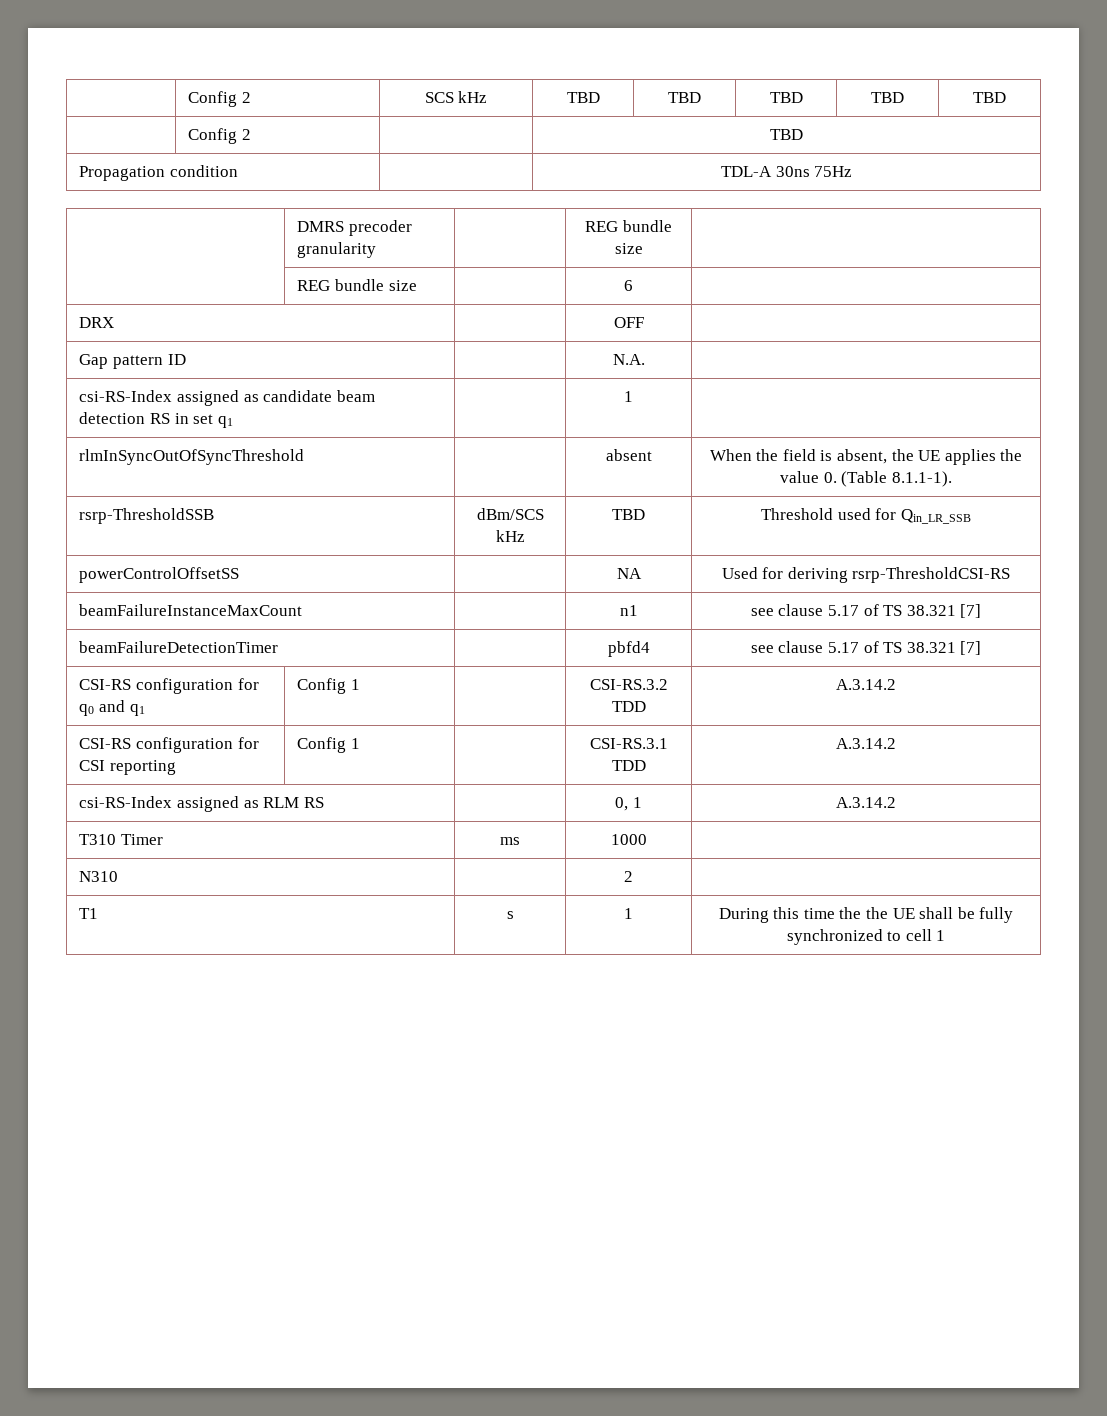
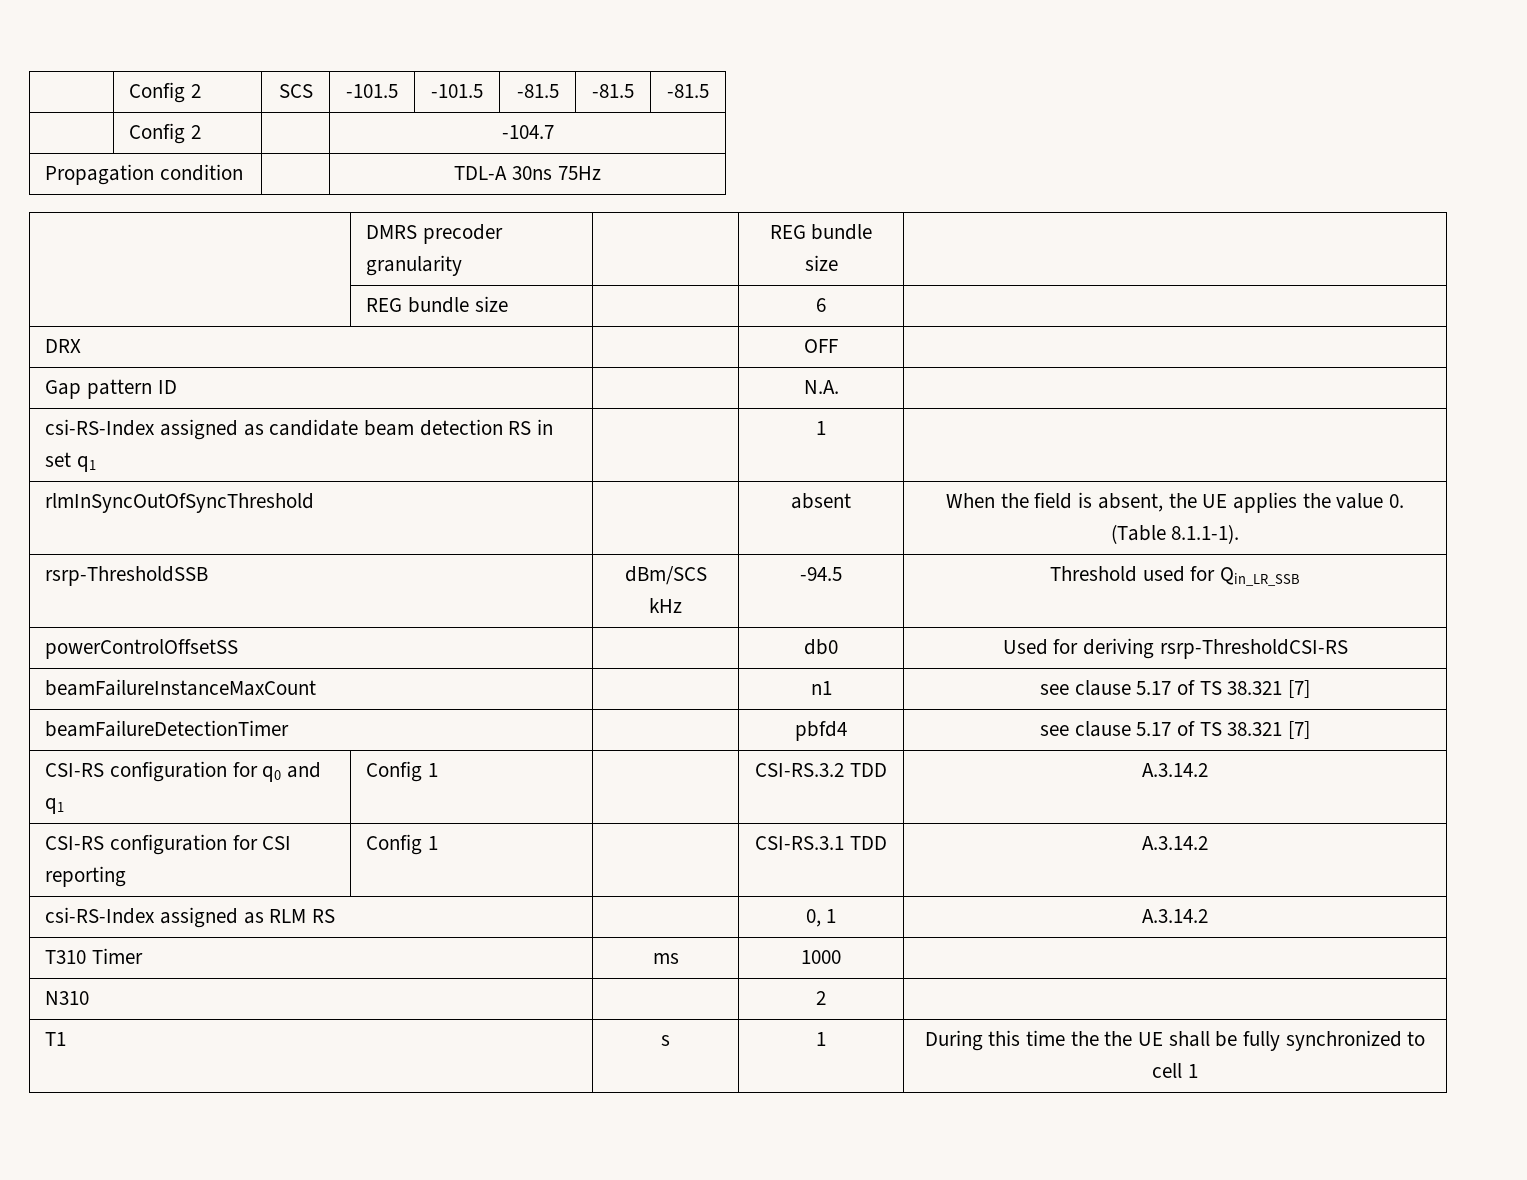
[458,91,488,103] [566,92,600,103] [668,92,701,103] [769,92,803,103] [871,92,904,103] [973,92,1006,103] kHz | TBD | TBD | TBD | TBD | TBD -> [346,84,398,98] [431,84,483,98] [516,84,559,98] [592,84,634,98] [667,84,709,98] | -101.5 | -101.5 | -81.5 | -81.5 | -81.5
[770,129,803,140] TBD -> [501,125,554,139] -104.7
[612,509,645,520] TBD -> [800,567,842,581] -94.5
[616,568,642,579] NA -> [804,639,838,655] db0

